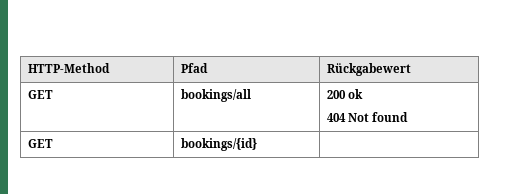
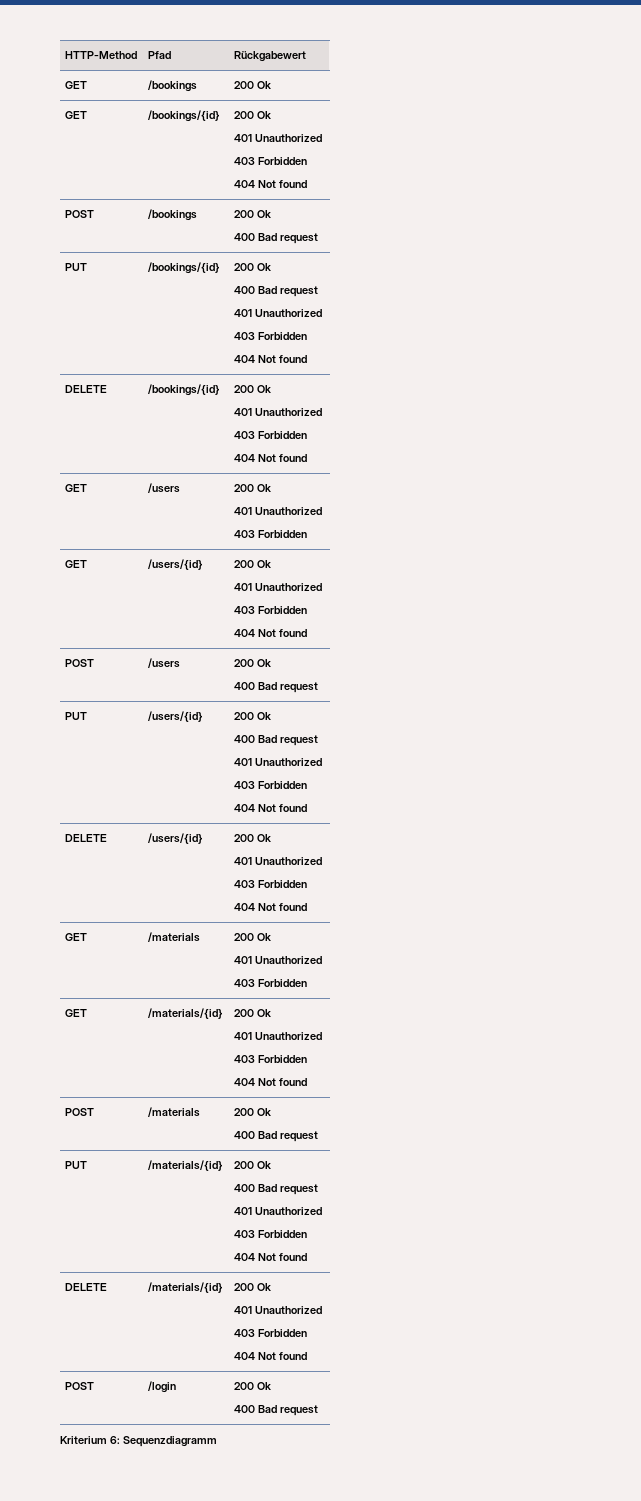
[180,89,251,102] [326,89,363,99] [326,112,408,122] [27,139,53,148] [180,138,257,151] bookings/all | 200 ok // 404 Not found // GET | bookings/{id} | -> [148,80,198,92] [234,81,272,89] [65,111,88,119] [148,110,221,122] [234,111,272,119] [234,134,323,142] [234,157,308,165] [234,180,308,188] [65,210,95,218] [148,209,198,221] [234,210,272,218] [234,233,319,244] [65,263,88,271] [148,262,221,274] [234,263,272,271] [234,286,319,297] [234,309,323,317] [234,332,308,340] [234,355,308,363] [65,385,108,393] [148,384,221,396] [234,385,272,393] [234,408,323,416] [234,431,308,439] [234,454,308,462] [65,484,88,492] [148,483,181,493] [234,484,272,492] [234,507,323,515] [234,530,308,538] [65,560,88,568] [148,559,204,570] [234,560,272,568] [234,583,323,591] [234,606,308,614] [234,629,308,637] [65,659,95,667] [148,658,181,668] [234,659,272,667] [234,682,319,693] [65,712,88,720] [148,711,204,722] [234,712,272,720] [234,735,319,746] [234,758,323,766] [234,781,308,789] [234,804,308,812] [65,834,108,842] [148,833,204,844] [234,834,272,842] [234,857,323,865] [234,880,308,888] [234,903,308,911] [65,933,88,941] [148,932,201,942] [234,933,272,941] [234,956,323,964] [234,979,308,987] [65,1009,88,1017] [148,1008,224,1019] [234,1009,272,1017] [234,1032,323,1040] [234,1055,308,1063] [234,1078,308,1086] [65,1108,95,1116] [148,1107,201,1117] [234,1108,272,1116] [234,1131,319,1142] [65,1161,88,1169] [148,1160,224,1171] [234,1161,272,1169] [234,1184,319,1195] [234,1207,323,1215] [234,1230,308,1238] [234,1253,308,1261] [65,1283,108,1291] [148,1282,224,1293] [234,1283,272,1291] [234,1306,323,1314] [234,1329,308,1337] [234,1352,308,1360] [65,1382,95,1390] [148,1381,177,1393] [234,1382,272,1390] [234,1405,319,1416] [60,1436,217,1447] /bookings | 200 Ok // GET | /bookings/{id} | 200 Ok // 401 Unauthorized // 403 Forbidden // 404 Not found // POST | /bookings | 200 Ok // 400 Bad request // PUT | /bookings/{id} | 200 Ok // 400 Bad request // 401 Unauthorized // 403 Forbidden // 404 Not found // DELETE | /bookings/{id} | 200 Ok // 401 Unauthorized // 403 Forbidden // 404 Not found // GET | /users | 200 Ok // 401 Unauthorized // 403 Forbidden // GET | /users/{id} | 200 Ok // 401 Unauthorized // 403 Forbidden // 404 Not found // POST | /users | 200 Ok // 400 Bad request // PUT | /users/{id} | 200 Ok // 400 Bad request // 401 Unauthorized // 403 Forbidden // 404 Not found // DELETE | /users/{id} | 200 Ok // 401 Unauthorized // 403 Forbidden // 404 Not found // GET | /materials | 200 Ok // 401 Unauthorized // 403 Forbidden // GET | /materials/{id} | 200 Ok // 401 Unauthorized // 403 Forbidden // 404 Not found // POST | /materials | 200 Ok // 400 Bad request // PUT | /materials/{id} | 200 Ok // 400 Bad request // 401 Unauthorized // 403 Forbidden // 404 Not found // DELETE | /materials/{id} | 200 Ok // 401 Unauthorized // 403 Forbidden // 404 Not found // POST | /login | 200 Ok // 400 Bad request // Kriterium 6: Sequenzdiagramm

